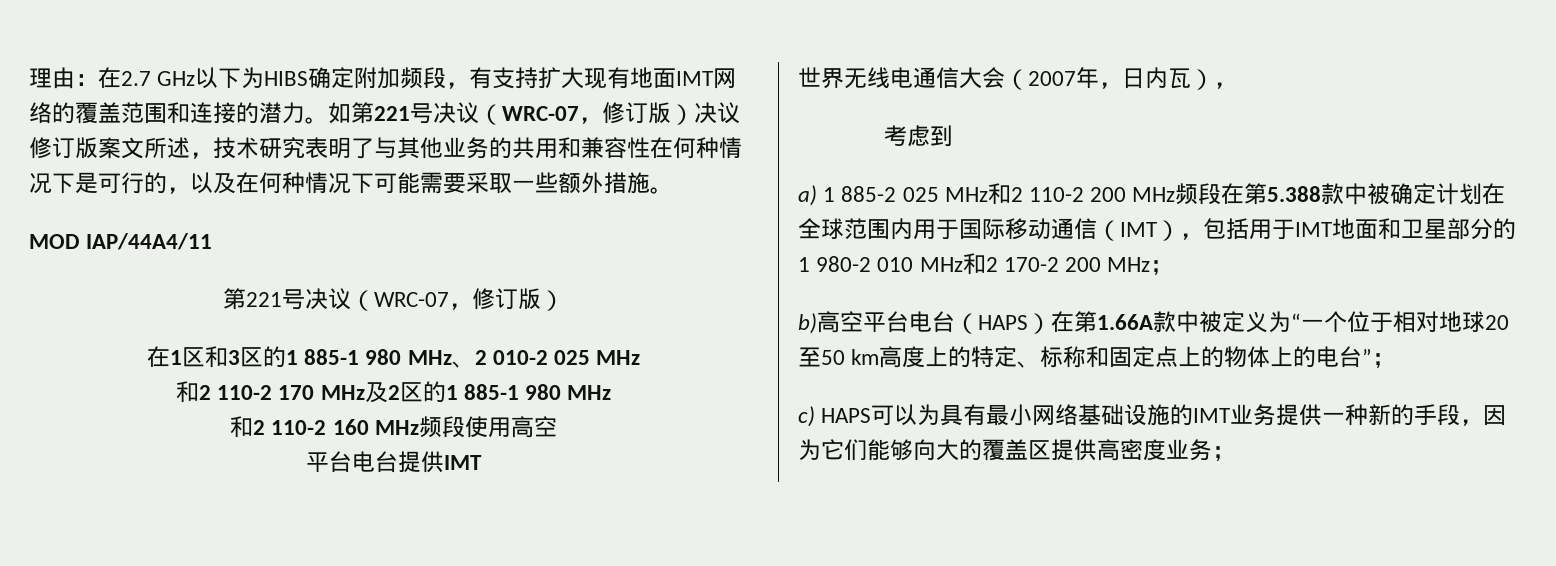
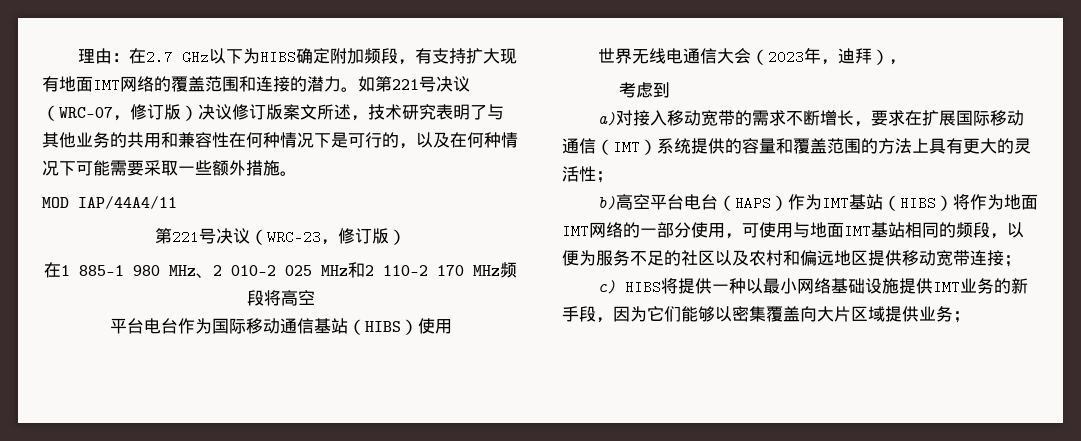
[374,292,449,307] WRC-07 -> [267,230,321,244] WRC-23
[181,346,298,368] 区和3区的1 -> (70, 270) none
(641, 357) // -> (348, 270) none
[364,381,612,403] [230,416,557,438] [306,451,482,473] 及2区的1 885-1 980 MHz // 和2 110-2 160 MHz频段使用高空 // 平台电台提供IMT -> [500,262,517,278] [246,290,315,306] [109,318,452,335] 频段将高空 // 平台电台作为国际移动通信基站（HIBS）使用
[1028,67,1191,89] 2007年，日内瓦 -> [768,47,873,65] 2023年，迪拜
[823,183,1506,205] [798,218,959,240] 1 885-2 025 MHz和2 110-2 200 MHz频段在第5.388款中被确定计划在全球范围内用于 -> [616,110,957,127] 对接入移动宽带的需求不断增长，要求在扩展
[1180,218,1516,240] [798,253,1151,275] ，包括用于IMT地面和卫星部分的1 980-2 010 MHz和2 170-2 200 MHz -> [657,138,1031,154] [562,166,596,182] 系统提供的容量和覆盖范围的方法上具有更大的灵活性
[1051,311,1509,333] [798,346,1396,368] [798,404,987,427] 在第1.66A款中被定义为“一个位于相对地球20至50 km高度上的特定、标称和固定点上的物体上的电台”； // c) HAPS可以为具有 -> [788,194,1039,211] [562,222,1024,239] [562,250,1021,267] [598,278,764,294] 作为IMT基站（HIBS）将作为地面IMT网络的一部分使用，可使用与地面IMT基站相同的频段，以便为服务不足的社区以及农村和偏远地区提供移动宽带连接； // c) HIBS将提供一种以
[1170,404,1194,426] 的 -> [899,278,934,294] 提供
[1276,404,1415,426] 提供一种新的 -> [994,278,1029,294] 的新
[913,439,1166,461] 向大的覆盖区提供高密度 -> [715,306,919,322] 以密集覆盖向大片区域提供

